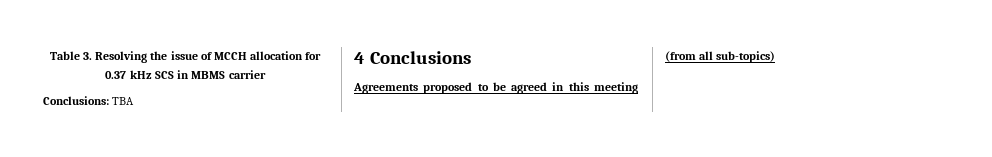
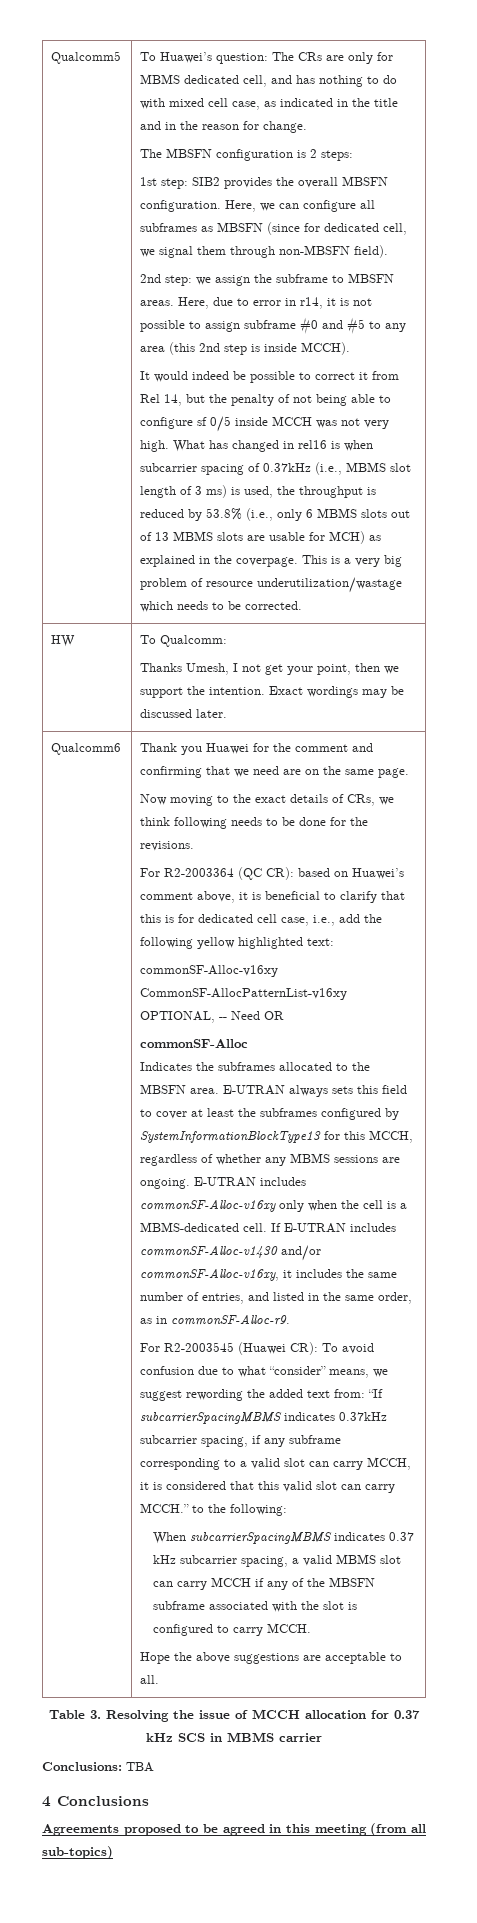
(49, 55) none -> [51,51,122,64] [140,52,394,64] [140,74,398,87] [140,98,399,110] [140,121,308,133] [140,148,354,161] [140,176,389,189] [140,200,376,212] [140,222,408,235] [140,245,389,258] [140,273,395,286] [140,297,373,309] [140,317,407,334] [140,342,351,355] [140,371,400,383] [140,394,392,406] [140,416,390,432] [140,440,374,452] [140,462,412,475] [140,485,377,498] [140,508,411,521] [140,531,382,544] [140,555,403,567] [140,577,403,593] [140,601,303,612] [51,635,76,647] [140,635,228,647] [140,663,400,675] [140,686,405,698] [140,709,228,718] [51,743,122,755] [140,743,374,755] [140,766,410,778] [140,794,395,806] [140,817,369,829] [140,841,195,851] [140,867,405,880] [140,891,406,903] [140,914,383,926] [140,937,335,949] [140,965,279,977] [140,988,348,1000] [140,1011,285,1023] [140,1039,249,1048] [140,1062,371,1071] [140,1084,408,1097] [140,1108,400,1120] [140,1130,414,1143] [140,1153,401,1166] [140,1177,307,1189] [140,1199,408,1212] [140,1222,397,1233] [140,1245,322,1261] [140,1268,398,1281] [140,1292,413,1304] [140,1314,291,1325] [140,1342,375,1355] [140,1366,389,1378] [140,1389,384,1401] [140,1412,388,1424] [140,1435,342,1447] [140,1457,412,1470] [140,1481,396,1493] [140,1503,288,1516] [153,1532,415,1544] [153,1554,402,1567] [153,1577,376,1590] [153,1601,358,1612] [153,1623,312,1636] [140,1652,403,1664] [140,1675,160,1684] Qualcomm5 | To Huawei’s question: The CRs are only for MBMS dedicated cell, and has nothing to do with mixed cell case, as indicated in the title and in the reason for change. // The MBSFN configuration is 2 steps: // 1st step: SIB2 provides the overall MBSFN configuration. Here, we can configure all subframes as MBSFN (since for dedicated cell, we signal them through non-MBSFN field). // 2nd step: we assign the subframe to MBSFN areas. Here, due to error in r14, it is not possible to assign subframe #0 and #5 to any area (this 2nd step is inside MCCH). // It would indeed be possible to correct it from Rel 14, but the penalty of not being able to configure sf 0/5 inside MCCH was not very high. What has changed in rel16 is when subcarrier spacing of 0.37kHz (i.e., MBMS slot length of 3 ms) is used, the throughput is reduced by 53.8% (i.e., only 6 MBMS slots out of 13 MBMS slots are usable for MCH) as explained in the coverpage. This is a very big problem of resource underutilization/wastage which needs to be corrected. // HW | To Qualcomm: // Thanks Umesh, I not get your point, then we support the intention. Exact wordings may be discussed later. // Qualcomm6 | Thank you Huawei for the comment and confirming that we need are on the same page. // Now moving to the exact details of CRs, we think following needs to be done for the revisions. // For R2-2003364 (QC CR): based on Huawei’s comment above, it is beneficial to clarify that this is for dedicated cell case, i.e., add the following yellow highlighted text: // commonSF-Alloc-v16xy CommonSF-AllocPatternList-v16xy OPTIONAL, -- Need OR // commonSF-Alloc // Indicates the subframes allocated to the MBSFN area. E-UTRAN always sets this field to cover at least the subframes configured by SystemInformationBlockType13 for this MCCH, regardless of whether any MBMS sessions are ongoing. E-UTRAN includes commonSF-Alloc-v16xy only when the cell is a MBMS-dedicated cell. If E-UTRAN includes commonSF-Alloc-v1430 and/or commonSF-Alloc-v16xy, it includes the same number of entries, and listed in the same order, as in commonSF-Alloc-r9. // For R2-2003545 (Huawei CR): To avoid confusion due to what “consider” means, we suggest rewording the added text from: “If subcarrierSpacingMBMS indicates 0.37kHz subcarrier spacing, if any subframe corresponding to a valid slot can carry MCCH, it is considered that this valid slot can carry MCCH.” to the following: // When subcarrierSpacingMBMS indicates 0.37 kHz subcarrier spacing, a valid MBMS slot can carry MCCH if any of the MBSFN subframe associated with the slot is configured to carry MCCH. // Hope the above suggestions are acceptable to all. //

